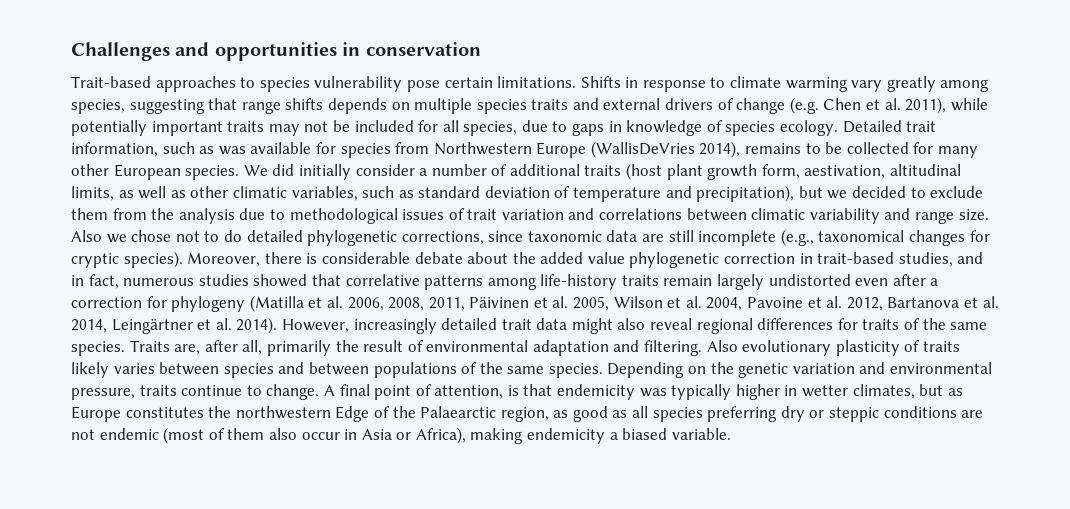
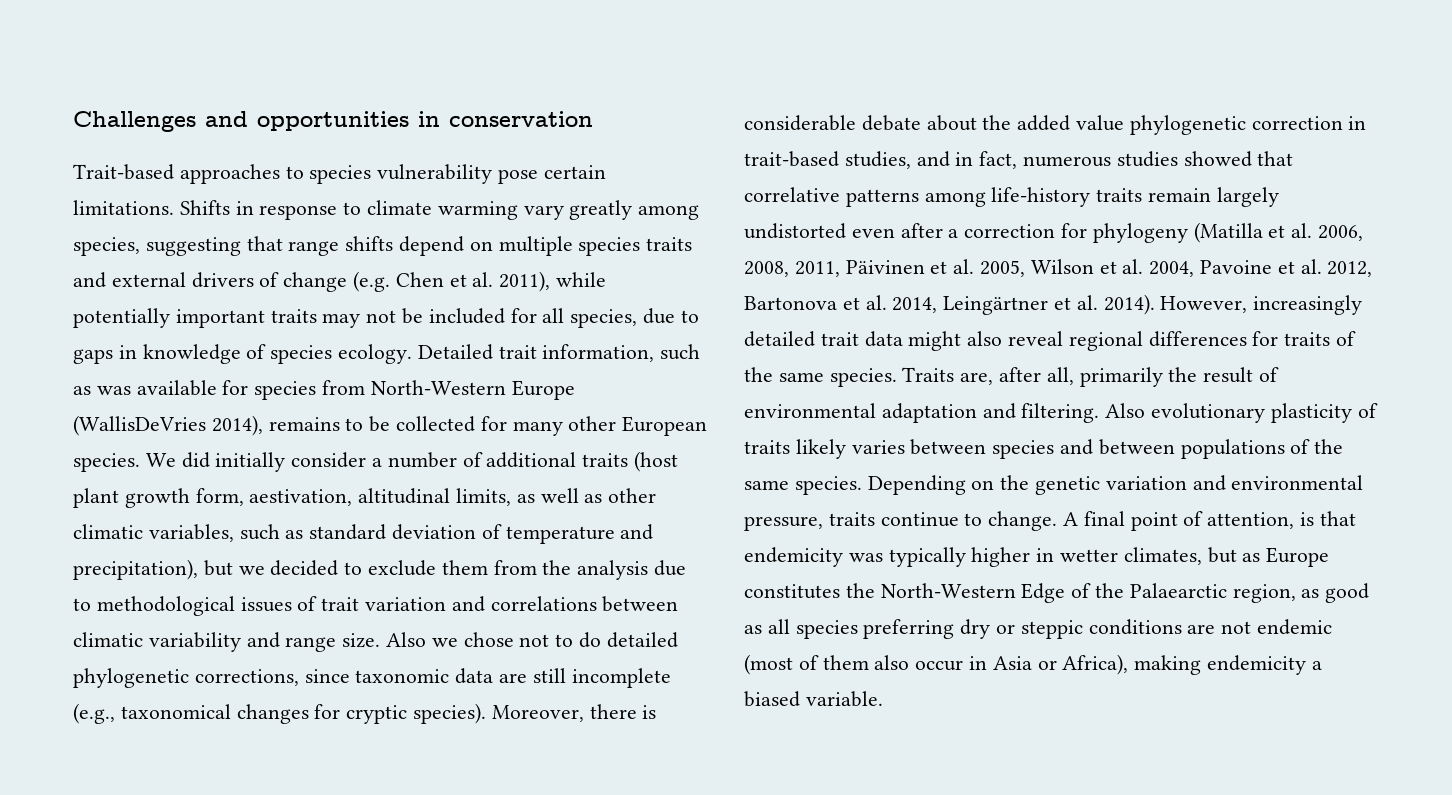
[327,98,387,114] depends -> [399,236,465,256] depend
[433,142,532,155] Northwestern -> [370,380,506,395] North-Western
[887,297,960,308] Bartanova -> [744,296,837,310] Bartonova
[235,406,331,419] northwestern -> [880,583,1016,598] North-Western

